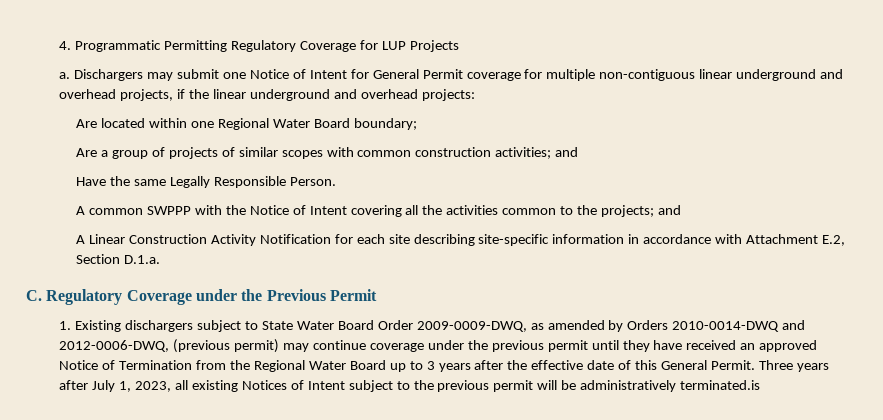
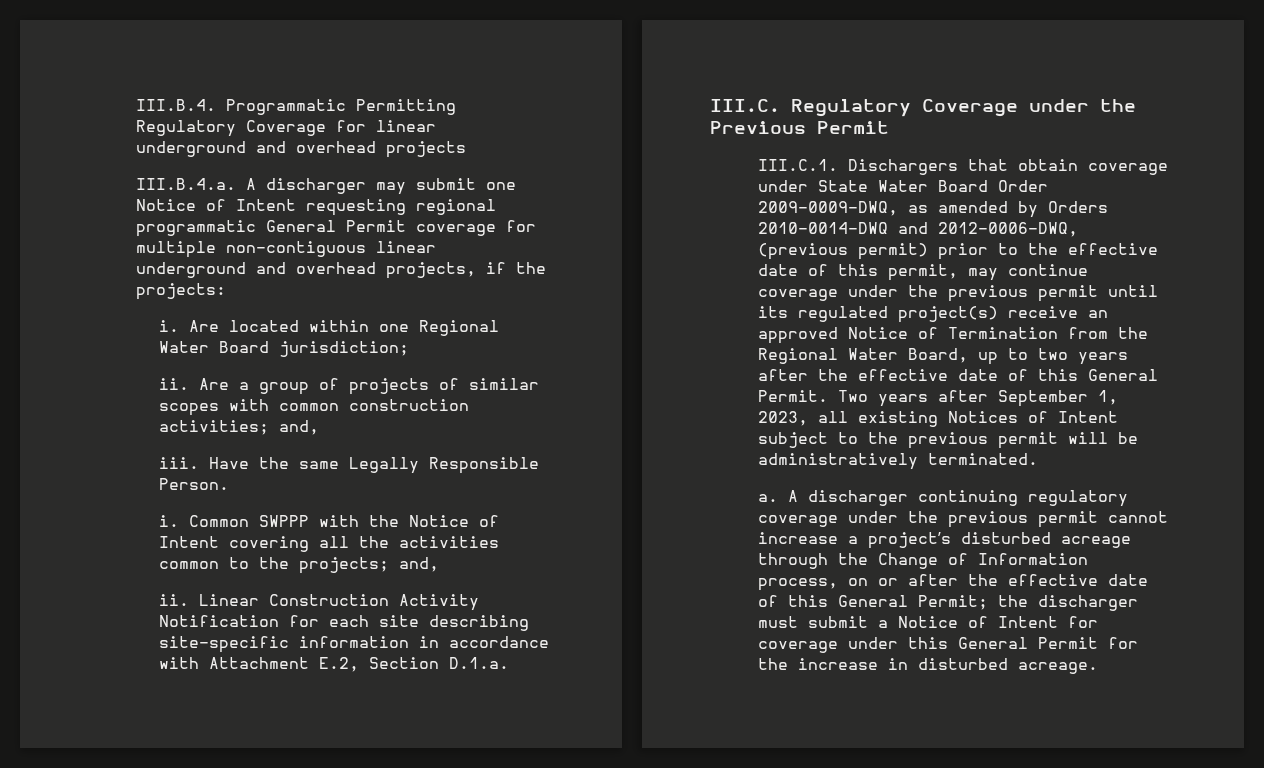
[59,41,72,50] 4. -> [135,99,216,111] III.B.4.
[381,40,459,52] [59,69,144,81] LUP Projects // a. Dischargers -> [375,120,436,132] [135,141,466,158] [135,178,366,194] linear underground and overhead projects // III.B.4.a. A discharger
[350,69,369,79] for -> [305,199,496,216] [135,220,256,237] requesting regional programmatic
[213,89,418,101] linear underground and overhead -> (546, 268) none
(475, 95) none -> [159,320,180,332] i.
[353,118,417,130] boundary; // -> [279,341,410,357] [159,378,190,390] jurisdiction; // ii.
[555,147,579,157] and // -> [279,420,320,435] [159,457,200,469] and, // iii.
[76,206,144,215] A common -> [159,515,250,527] i. Common
[657,205,681,215] [76,235,86,244] and // A -> [399,557,440,572] [159,594,190,606] and, // ii.
[26,290,42,301] C. -> [710,99,780,112] III.C.
[59,320,259,332] 1. Existing dischargers subject to -> [757,159,1168,175] [757,180,808,192] III.C.1. Dischargers that obtain coverage under
(280, 346) none -> [937,243,1158,260] [757,264,958,281] prior to the effective date of this permit,
[622,340,737,352] they have received -> [757,306,1078,323] its regulated project(s) receive
[349,360,386,370] Board -> [907,348,968,363] Board,
[426,361,435,370] 3 -> [1037,348,1068,360] two
[758,360,829,372] [59,380,116,392] Three years after July -> [837,390,1088,407] Two years after September
[680,380,761,390] terminated.is -> [927,453,1038,465] [757,490,1128,507] [757,511,1168,528] [757,532,1131,549] [757,553,1088,569] [757,574,1148,591] [757,595,1138,611] [757,616,1098,628] [757,637,1138,653] [757,658,1098,674] terminated. // a. A discharger continuing regulatory coverage under the previous permit cannot increase a project’s disturbed acreage through the Change of Information process, on or after the effective date of this General Permit; the discharger must submit a Notice of Intent for coverage under this General Permit for the increase in disturbed acreage.

